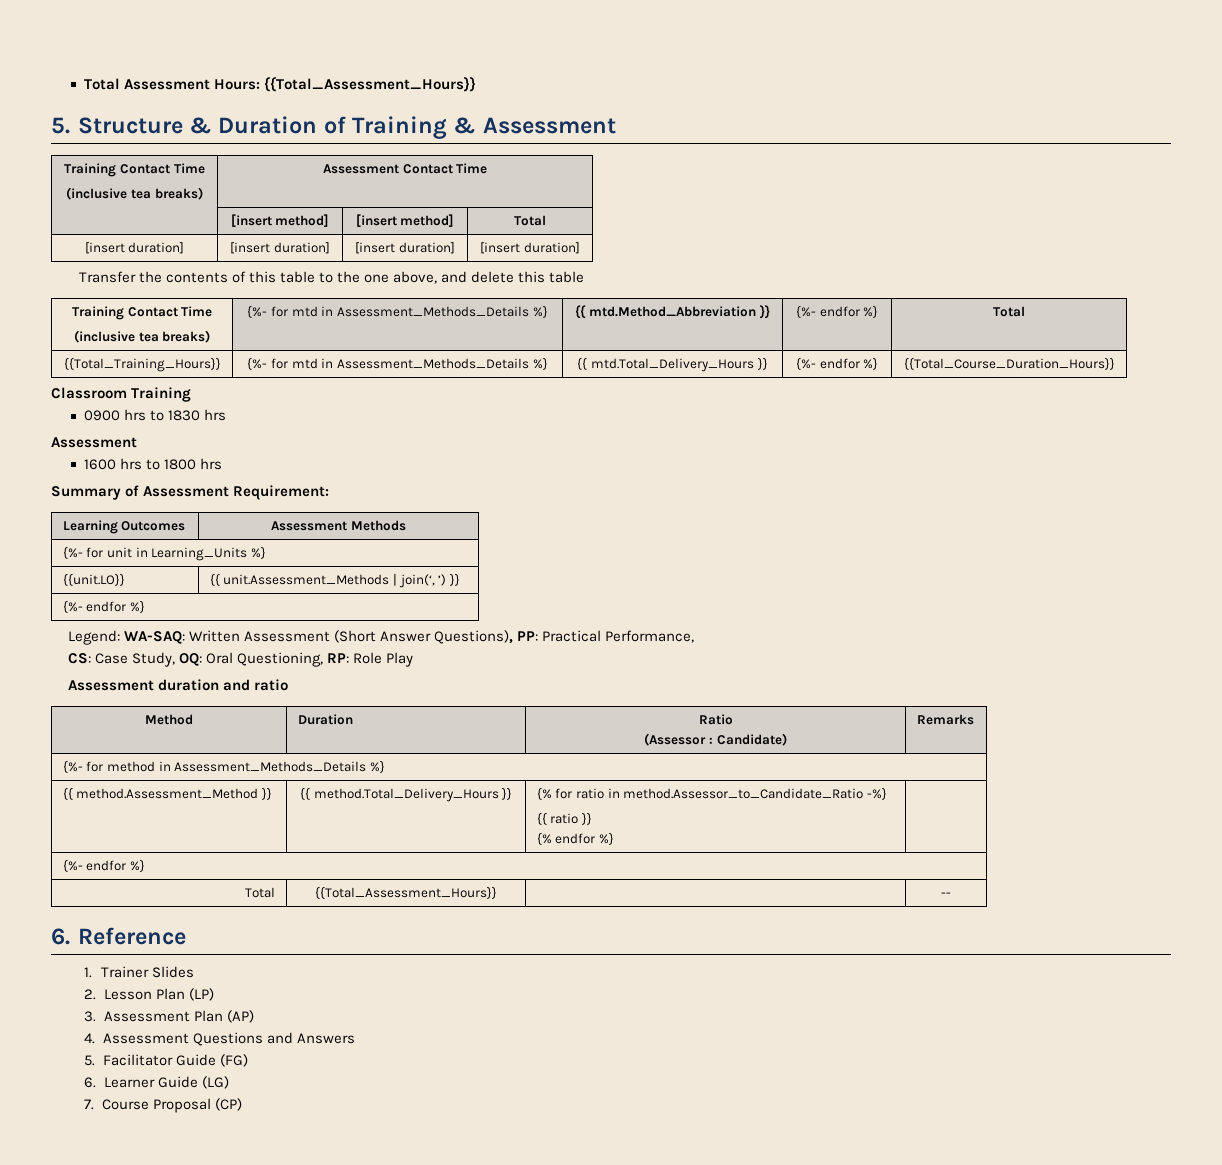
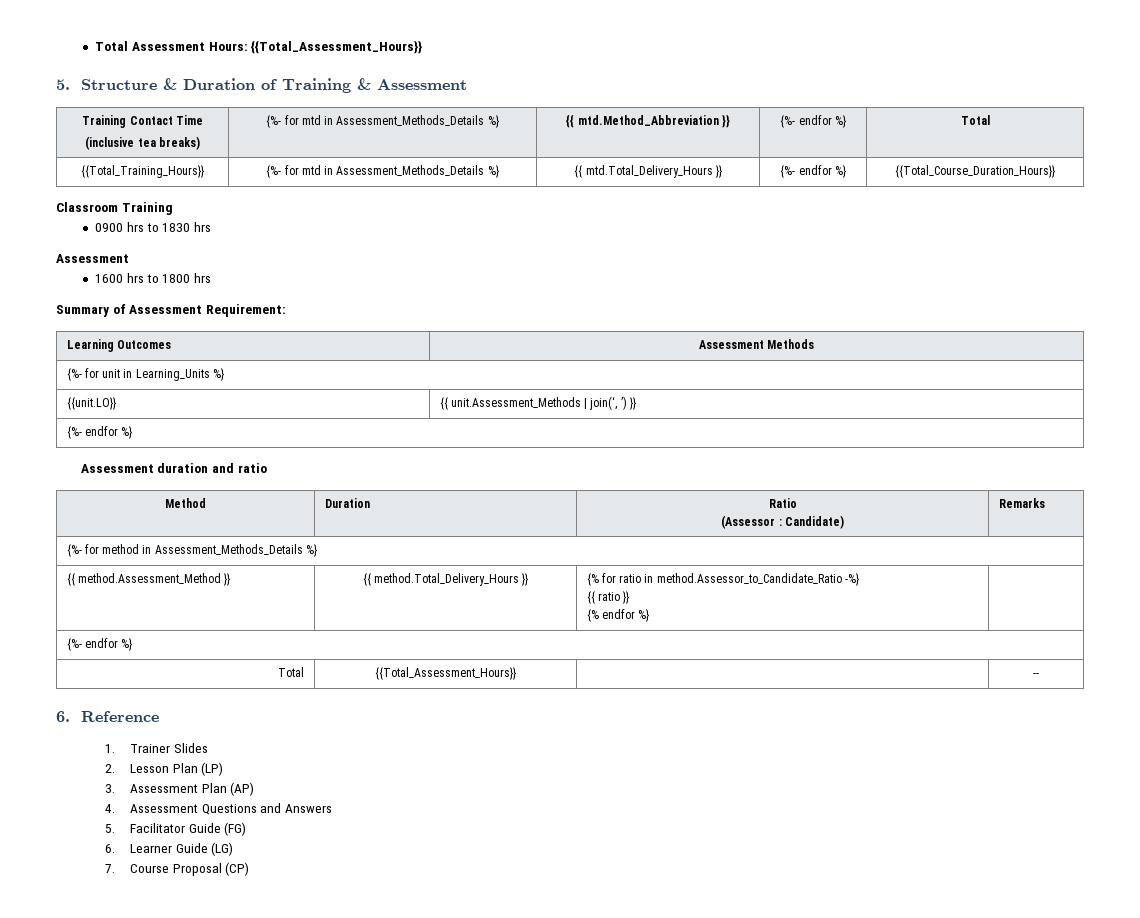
[66,187,203,200] [322,163,488,174] [230,214,330,227] [355,214,455,227] [514,215,546,226] [84,242,185,254] [230,242,330,254] [355,242,455,254] [480,242,580,254] [78,271,585,284] [71,306,213,320] // (inclusive tea breaks) | Assessment Contact Time // | [insert method] | [insert method] | Total // [insert duration] | [insert duration] | [insert duration] | [insert duration] // Transfer the contents of this table to the one above, and delete this table // Training Contact Time -> (203, 120) none
[67,630,695,645] [67,652,414,667] // Legend: WA-SAQ: Written Assessment (Short Answer Questions), PP: Practical Performance, // CS: Case Study, OQ: Oral Questioning, RP: Role Play -> (133, 432) none

